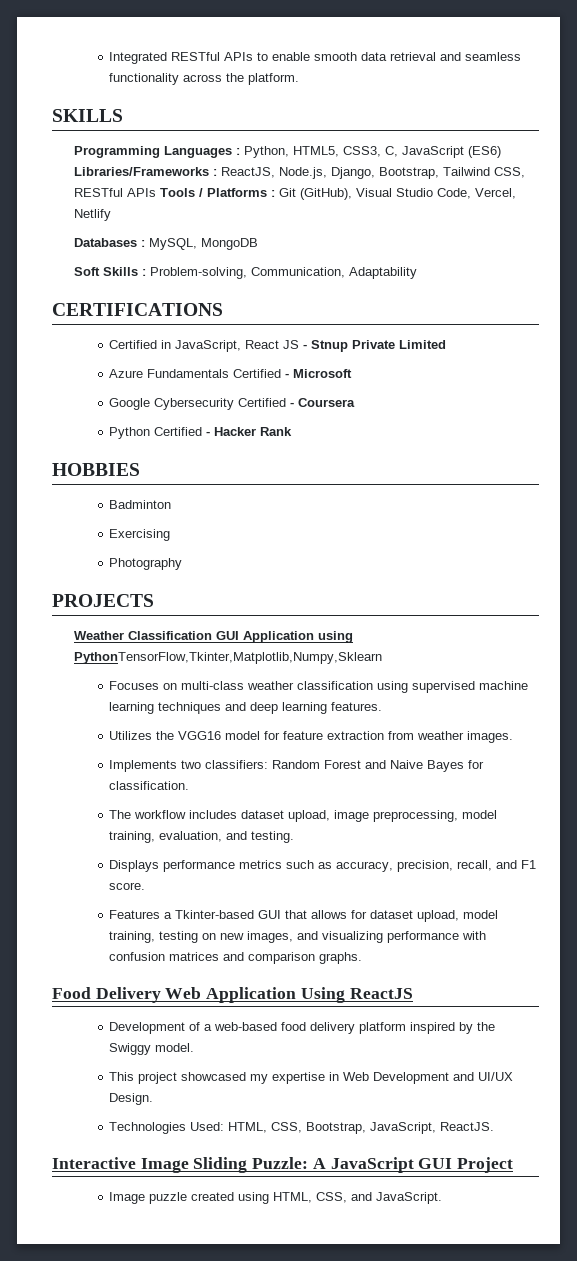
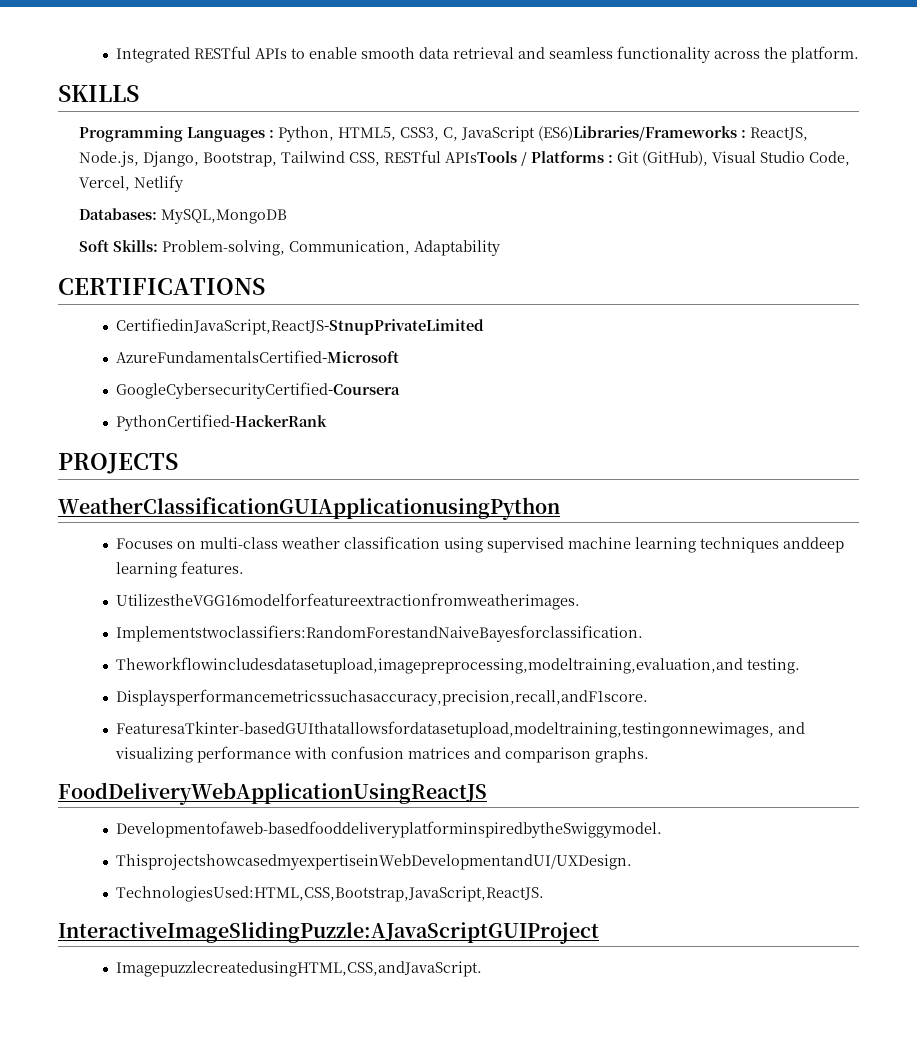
[467,146,501,158] [73,167,209,176] (ES6) Libraries/Frameworks -> [538,126,738,141] (ES6)Libraries/Frameworks
[126,188,195,197] APIs Tools -> [445,151,518,163] APIsTools
[73,238,258,250] Databases : MySQL, MongoDB -> [79,208,288,224] Databases: MySQL,MongoDB
[102,267,146,276] Skills : -> [113,240,159,252] Skills:
[109,340,447,352] [109,369,353,378] [109,398,356,410] [109,427,293,439] [52,463,140,476] [109,500,172,509] [109,529,171,541] [109,558,183,570] [52,594,154,607] [73,631,353,643] [73,652,382,664] Certified in JavaScript, React JS - Stnup Private Limited // Azure Fundamentals Certified - Microsoft // Google Cybersecurity Certified - Coursera // Python Certified - Hacker Rank // HOBBIES // Badminton // Exercising // Photography // PROJECTS // Weather Classification GUI Application using PythonTensorFlow,Tkinter,Matplotlib,Numpy,Sklearn -> [115,318,484,335] [115,350,399,363] [115,382,400,399] [115,414,327,431] [58,453,178,474] [58,497,560,520] CertifiedinJavaScript,ReactJS-StnupPrivateLimited // AzureFundamentalsCertified-Microsoft // GoogleCybersecurityCertified-Coursera // PythonCertified-HackerRank // PROJECTS // WeatherClassificationGUIApplicationusingPython
[225,702,279,714] and deep -> [782,537,844,553] anddeep
[109,731,514,743] [109,760,485,772] [109,781,190,790] [109,810,498,822] [109,831,295,843] [109,860,537,872] [109,882,146,890] [109,910,499,922] [109,931,294,943] Utilizes the VGG16 model for feature extraction from weather images. // Implements two classifiers: Random Forest and Naive Bayes for classification. // The workflow includes dataset upload, image preprocessing, model training, evaluation, and testing. // Displays performance metrics such as accuracy, precision, recall, and F1 score. // Features a Tkinter-based GUI that allows for dataset upload, model training, testing on new images, -> [115,593,580,610] [115,625,643,642] [115,657,800,674] [115,689,648,706] [115,721,774,738] UtilizestheVGG16modelforfeatureextractionfromweatherimages. // Implementstwoclassifiers:RandomForestandNaiveBayesforclassification. // Theworkflowincludesdatasetupload,imagepreprocessing,modeltraining,evaluation,and testing. // Displaysperformancemetricssuchasaccuracy,precision,recall,andF1score. // FeaturesaTkinter-basedGUIthatallowsfordatasetupload,modeltraining,testingonnewimages,
[52,987,413,1003] [109,1022,496,1034] [109,1043,195,1055] [109,1072,514,1084] [109,1093,154,1105] [109,1122,495,1134] [52,1157,514,1173] [109,1192,443,1204] Food Delivery Web Application Using ReactJS // Development of a web-based food delivery platform inspired by the Swiggy model. // This project showcased my expertise in Web Development and UI/UX Design. // Technologies Used: HTML, CSS, Bootstrap, JavaScript, ReactJS. // Interactive Image Sliding Puzzle: A JavaScript GUI Project // Image puzzle created using HTML, CSS, and JavaScript. -> [58,782,487,805] [115,821,662,838] [115,854,632,870] [115,886,544,902] [58,921,599,944] [115,961,482,977] FoodDeliveryWebApplicationUsingReactJS // Developmentofaweb-basedfooddeliveryplatforminspiredbytheSwiggymodel. // ThisprojectshowcasedmyexpertiseinWebDevelopmentandUI/UXDesign. // TechnologiesUsed:HTML,CSS,Bootstrap,JavaScript,ReactJS. // InteractiveImageSlidingPuzzle:AJavaScriptGUIProject // ImagepuzzlecreatedusingHTML,CSS,andJavaScript.

